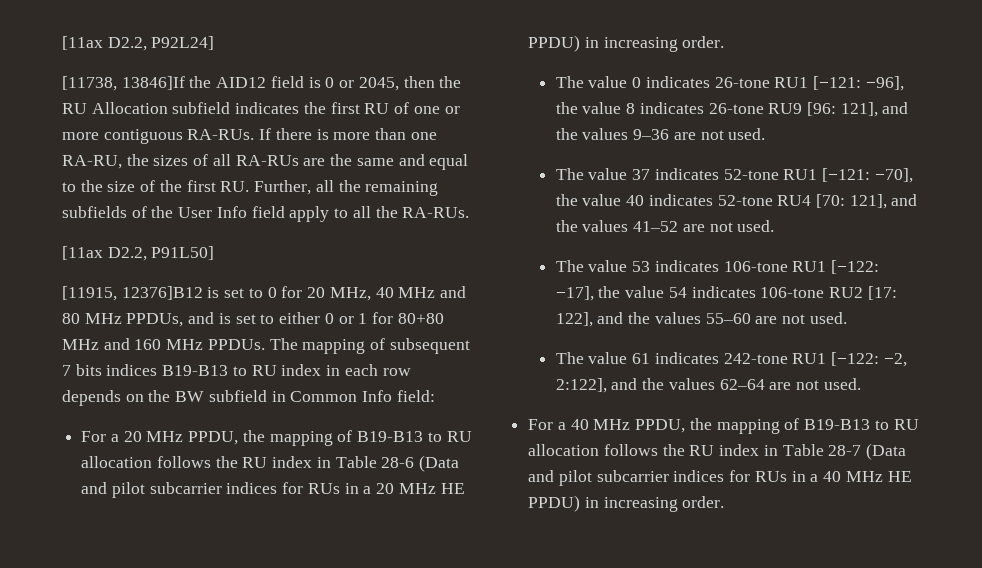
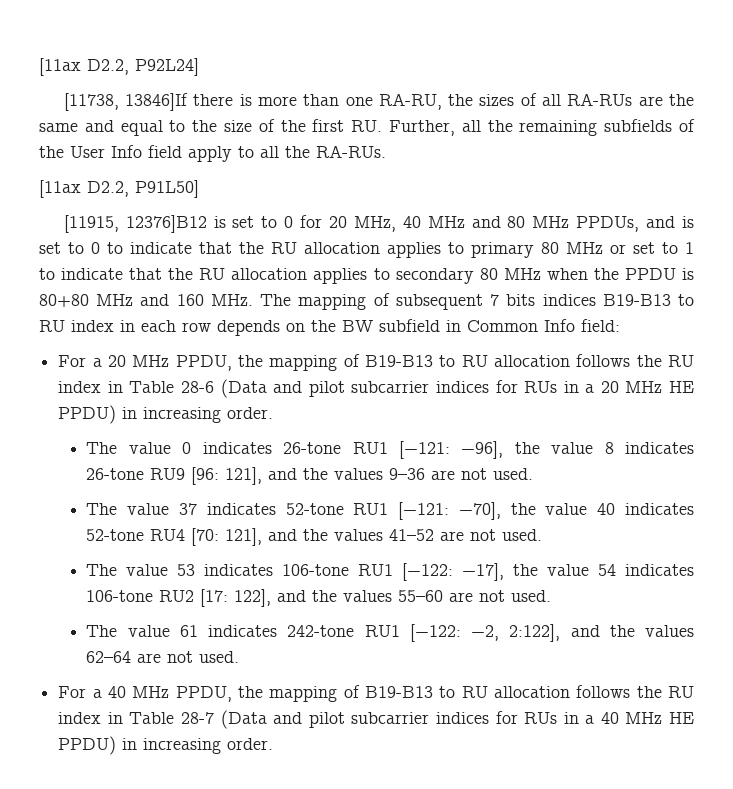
[189,76,462,91] [62,102,460,114] [62,128,272,144] the AID12 field is 0 or 2045, then the RU Allocation subfield indicates the first RU of one or more contiguous RA-RUs. If -> (189, 102) none
[279,312,393,324] either 0 or 1 for -> [91,242,694,258] [39,268,694,284] 0 to indicate that the RU allocation applies to primary 80 MHz or set to 1 to indicate that the RU allocation applies to secondary 80 MHz when the PPDU is
[166,339,265,350] MHz PPDUs. -> [210,294,253,306] MHz.

